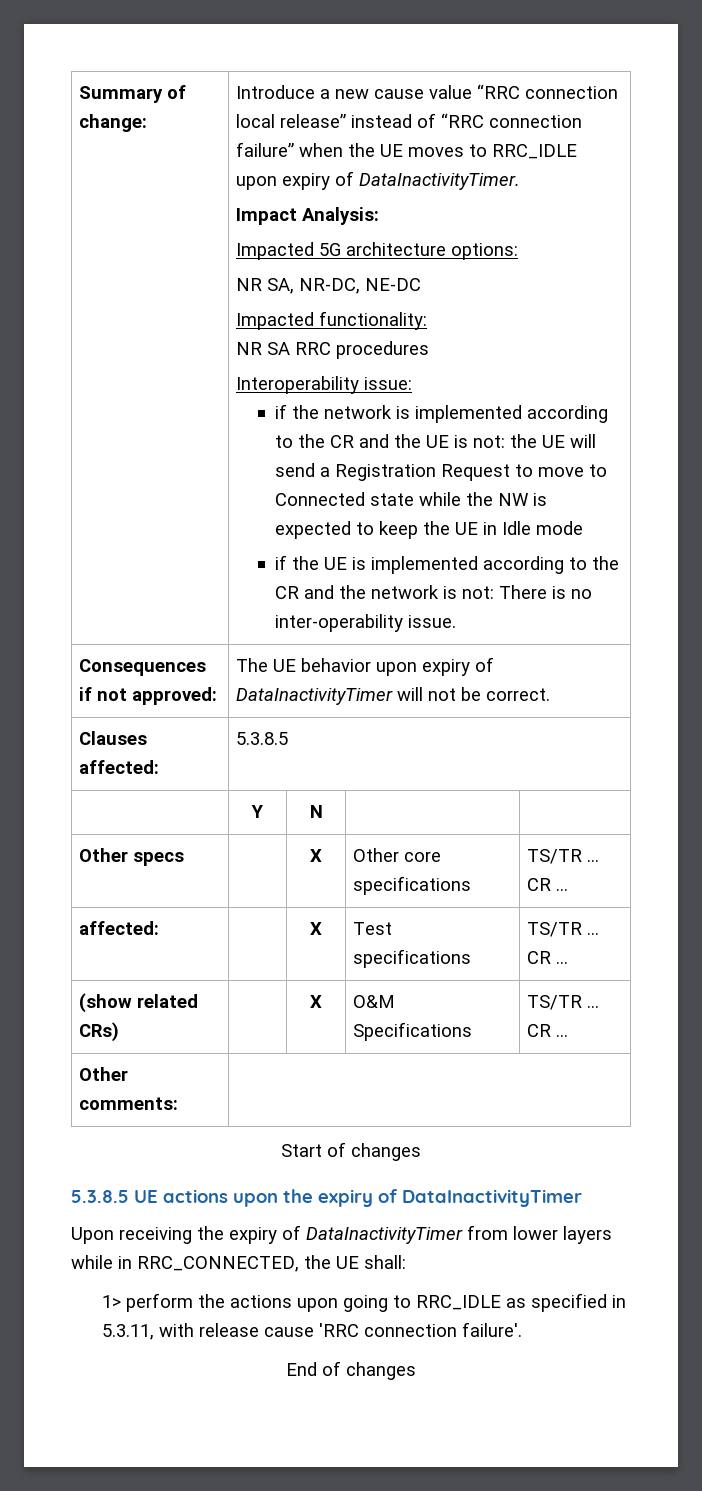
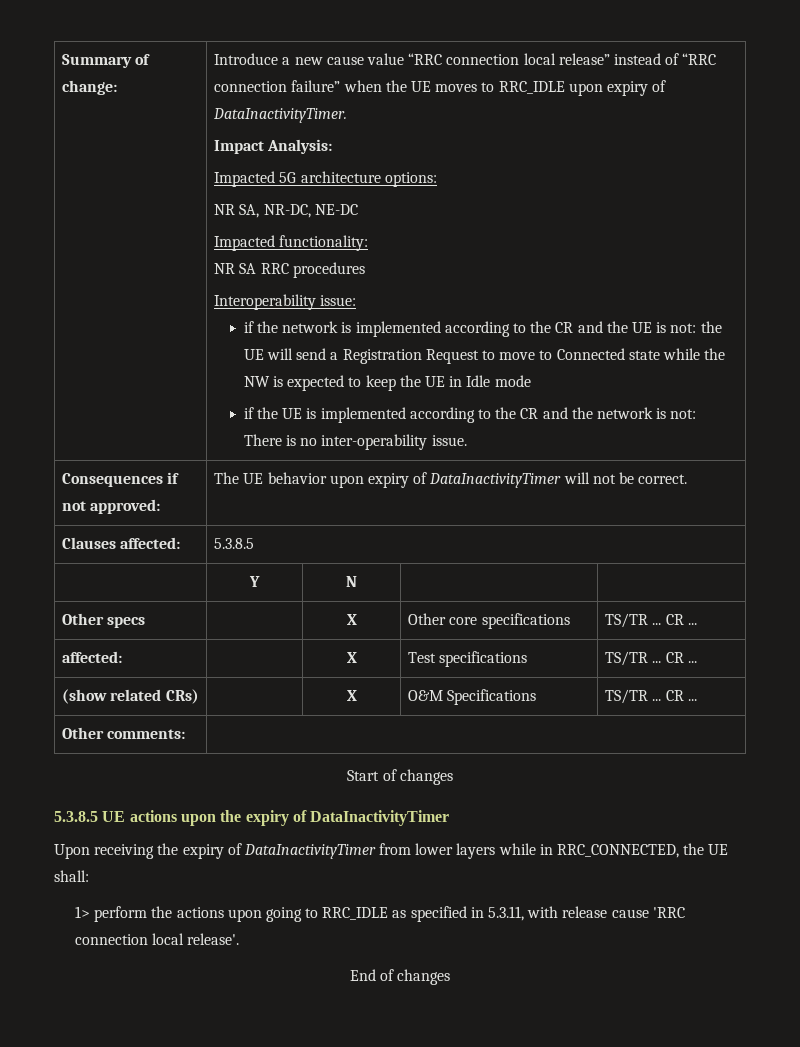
[462,1322,523,1337] failure'. -> [152,933,240,945] local release'.

